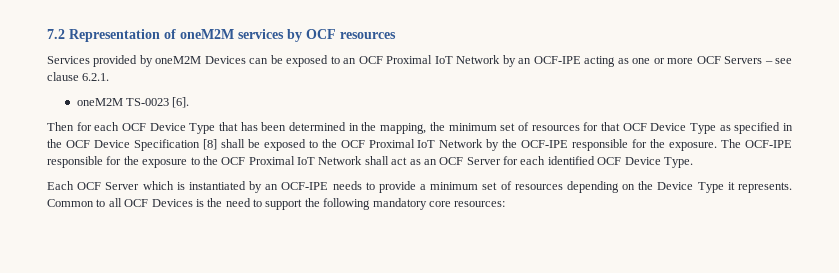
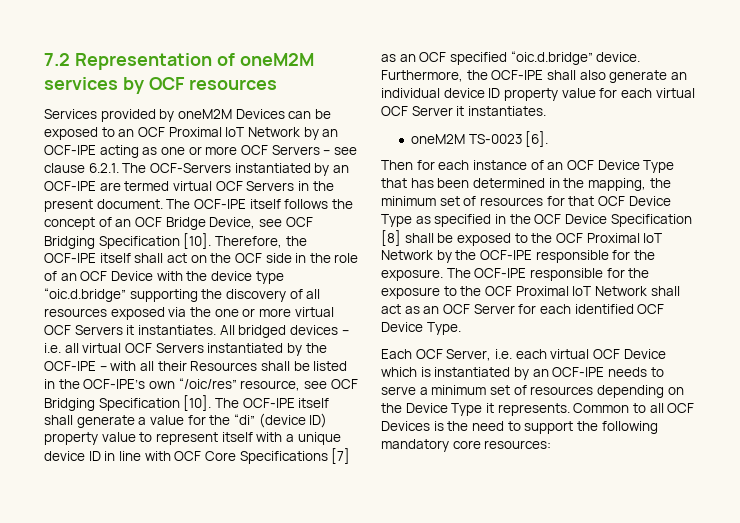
(110, 77) none -> [122,163,349,176] [44,181,334,191] [44,199,353,212] [44,217,313,230] [44,233,307,249] [44,253,359,263] [44,271,284,284] [44,288,321,302] [44,307,334,320] [44,325,349,338] [44,343,327,356] [44,361,348,371] [44,378,358,391] [44,395,330,411] [44,413,328,428] [44,432,341,445] [44,448,351,464] [381,51,641,65] [381,70,687,83] [381,88,695,101] [381,106,546,116] The OCF-Servers instantiated by an OCF-IPE are termed virtual OCF Servers in the present document. The OCF-IPE itself follows the concept of an OCF Bridge Device, see OCF Bridging Specification [10]. Therefore, the OCF-IPE itself shall act on the OCF side in the role of an OCF Device with the device type “oic.d.bridge” supporting the discovery of all resources exposed via the one or more virtual OCF Servers it instantiates. All bridged devices – i.e. all virtual OCF Servers instantiated by the OCF-IPE – with all their Resources shall be listed in the OCF-IPE’s own “/oic/res” resource, see OCF Bridging Specification [10]. The OCF-IPE itself shall generate a value for the “di” (device ID) property value to represent itself with a unique device ID in line with OCF Core Specifications [7] as an OCF specified “oic.d.bridge” device. Furthermore, the OCF-IPE shall also generate an individual device ID property value for each virtual OCF Server it instantiates.
(120, 126) none -> [472,160,564,170] instance of an
[105,182,140,190] Server -> [446,349,666,361] Server, i.e. each virtual OCF Device
[378,181,416,193] provide -> [381,386,416,395] serve

